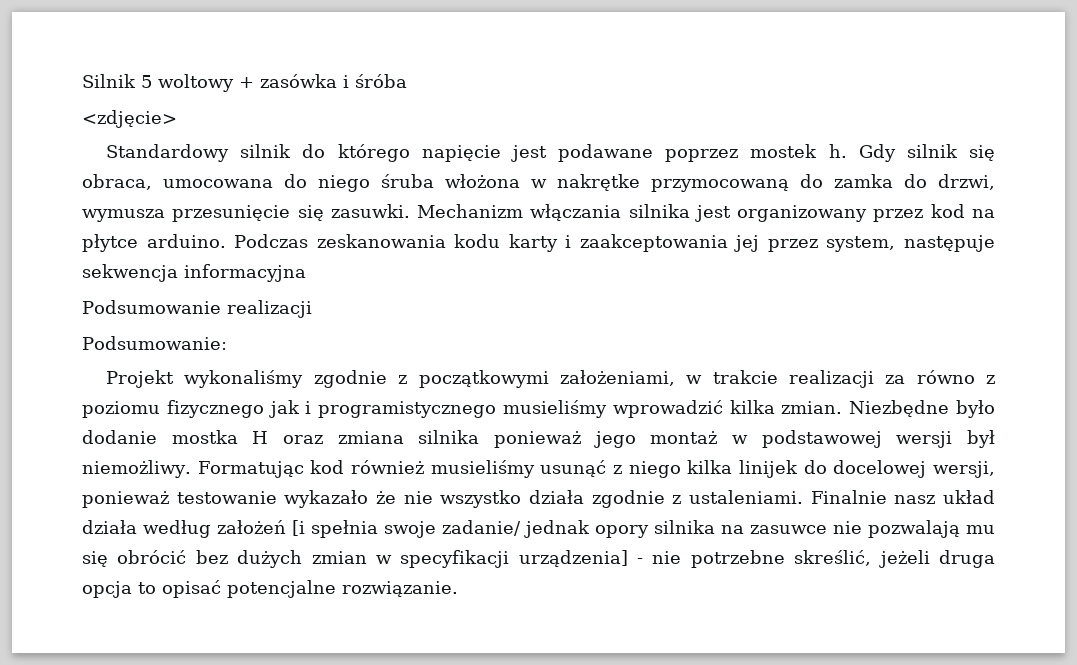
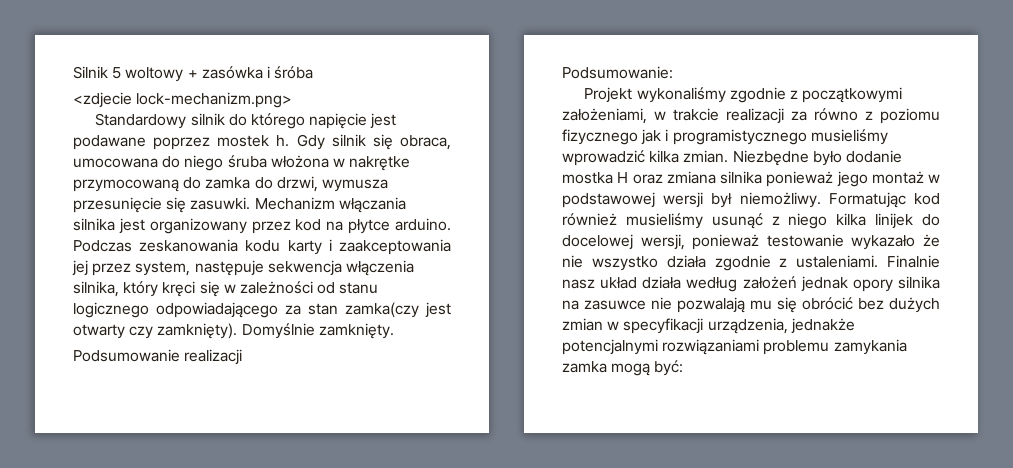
[82,110,177,128] <zdjęcie> -> [73,92,293,108] <zdjecie lock-mechanizm.png>
[184,264,306,282] informacyjna -> [345,260,414,276] [73,281,379,297] [73,302,451,318] [73,323,394,339] włączenia silnika, który kręci się w zależności od stanu logicznego odpowiadającego za stan zamka(czy jest otwarty czy zamknięty). Domyślnie zamknięty.
[292,520,521,538] [i spełnia swoje zadanie/ -> (797, 282) none
[518,550,995,568] [82,580,458,598] urządzenia] - nie potrzebne skreślić, jeżeli druga opcja to opisać potencjalne rozwiązanie. -> [707,318,855,334] [562,339,907,355] [562,360,684,376] urządzenia, jednakże potencjalnymi rozwiązaniami problemu zamykania zamka mogą być:

